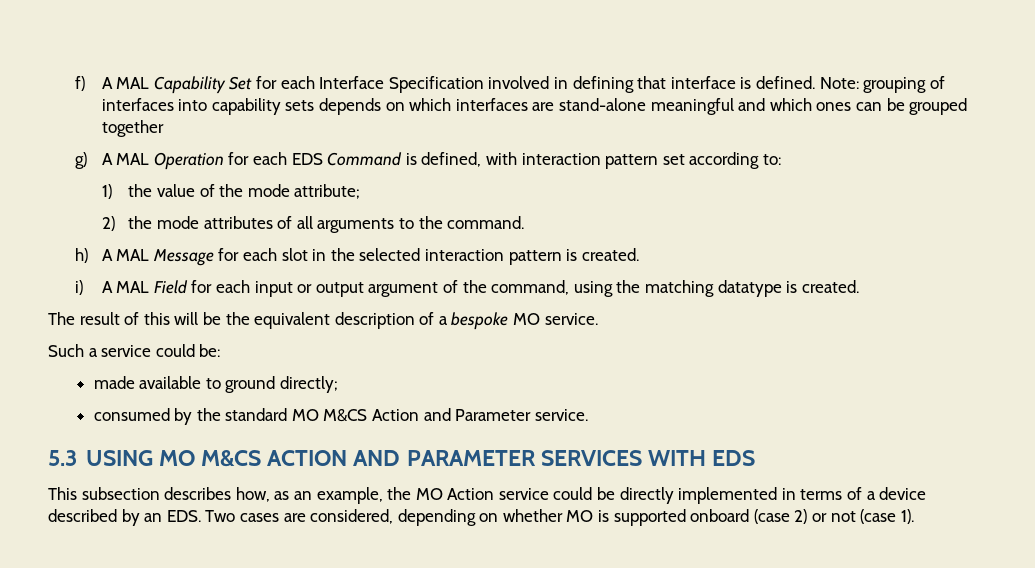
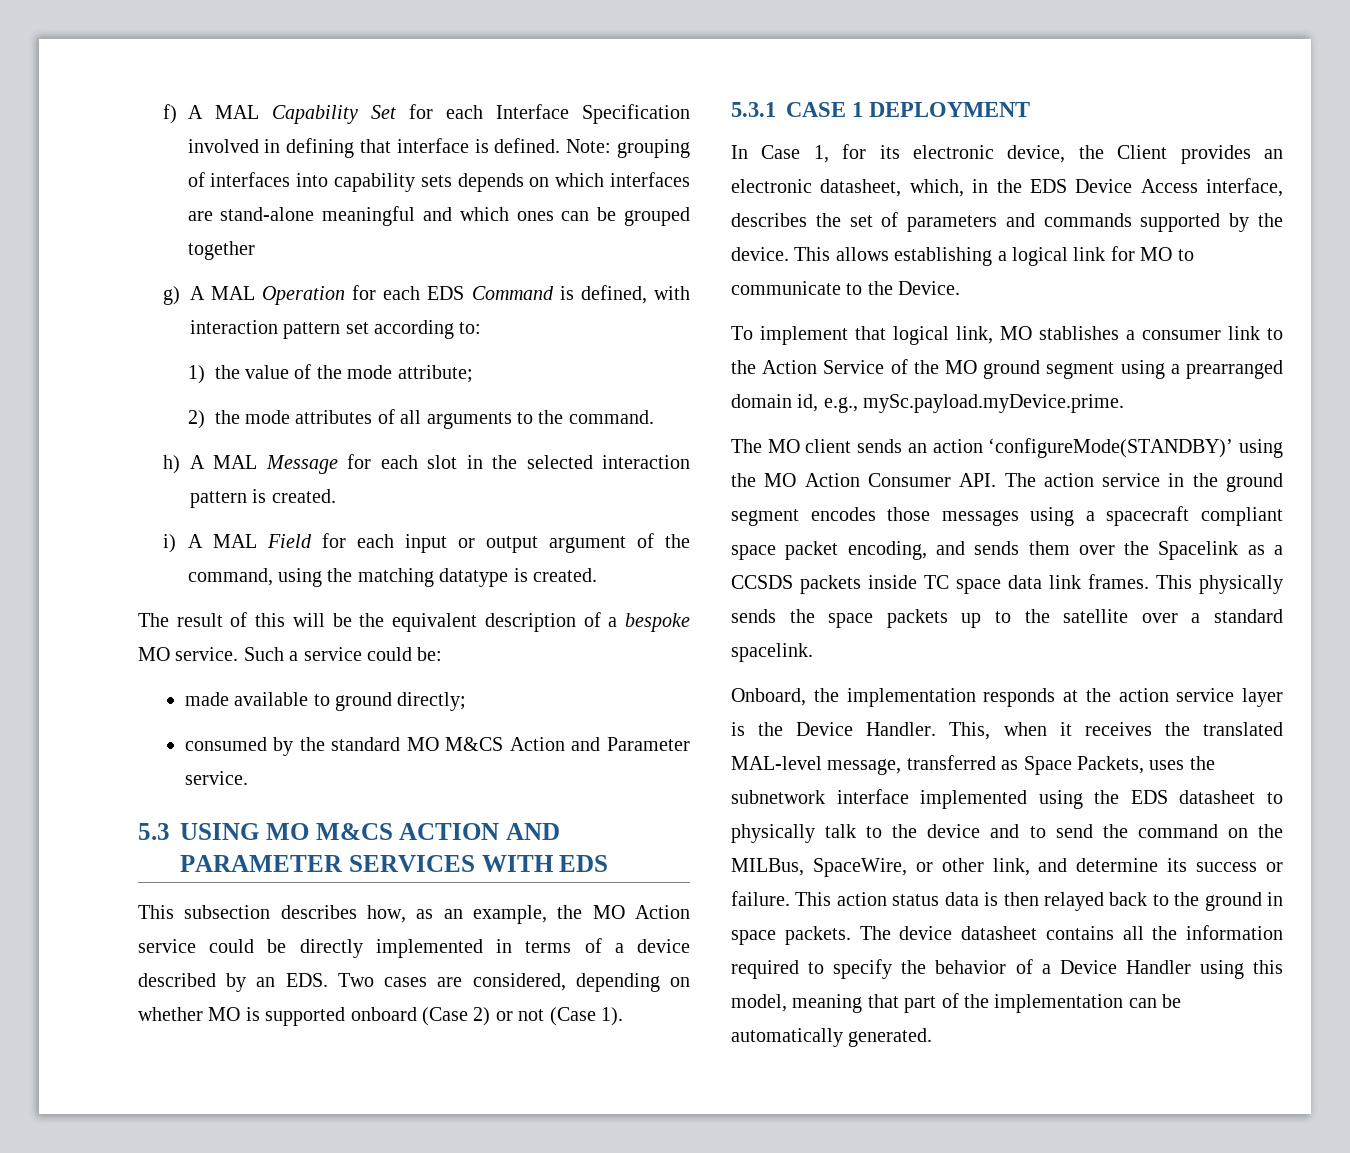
(598, 319) // -> (239, 654) none
[753,509,790,524] (case -> [422,1007,468,1026] (Case
[860,509,897,524] (case -> [549,1007,596,1026] (Case
(914, 516) none -> [731,102,1031,117] [731,144,1283,164] [731,178,1283,197] [731,212,1283,232] [731,246,1194,266] [731,281,961,295] [731,326,1283,345] [731,359,1283,379] [731,394,1125,413] [731,438,1283,458] [731,473,1283,492] [731,506,1283,526] [731,541,1283,560] [731,574,1283,594] [731,609,1283,628] [731,643,813,662] [731,688,1283,707] [731,722,1283,740] [731,755,1215,775] [731,789,1283,809] [731,824,1284,843] [731,858,1283,877] [731,891,1283,911] [731,925,1283,945] [731,959,1283,979] [731,993,1182,1013] [731,1028,933,1047] // 5.3.1 CASE 1 DEPLOYMENT // In Case 1, for its electronic device, the Client provides an electronic datasheet, which, in the EDS Device Access interface, describes the set of parameters and commands supported by the device. This allows establishing a logical link for MO to communicate to the Device. // To implement that logical link, MO stablishes a consumer link to the Action Service of the MO ground segment using a prearranged domain id, e.g., mySc.payload.myDevice.prime. // The MO client sends an action ‘configureMode(STANDBY)’ using the MO Action Consumer API. The action service in the ground segment encodes those messages using a spacecraft compliant space packet encoding, and sends them over the Spacelink as a CCSDS packets inside TC space data link frames. This physically sends the space packets up to the satellite over a standard spacelink. // Onboard, the implementation responds at the action service layer is the Device Handler. This, when it receives the translated MAL-level message, transferred as Space Packets, uses the subnetwork interface implemented using the EDS datasheet to physically talk to the device and to send the command on the MILBus, SpaceWire, or other link, and determine its success or failure. This action status data is then relayed back to the ground in space packets. The device datasheet contains all the information required to specify the behavior of a Device Handler using this model, meaning that part of the implementation can be automatically generated.

